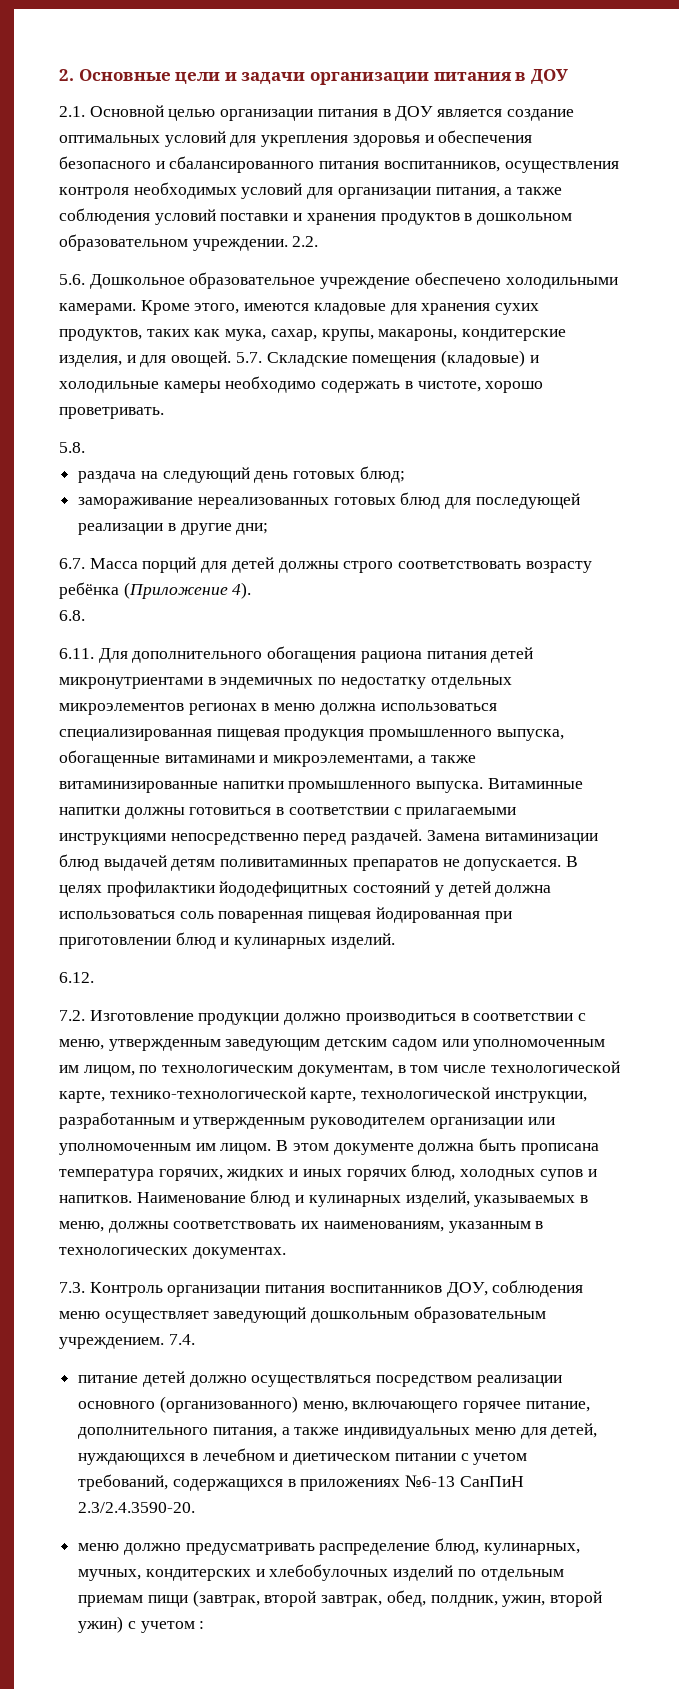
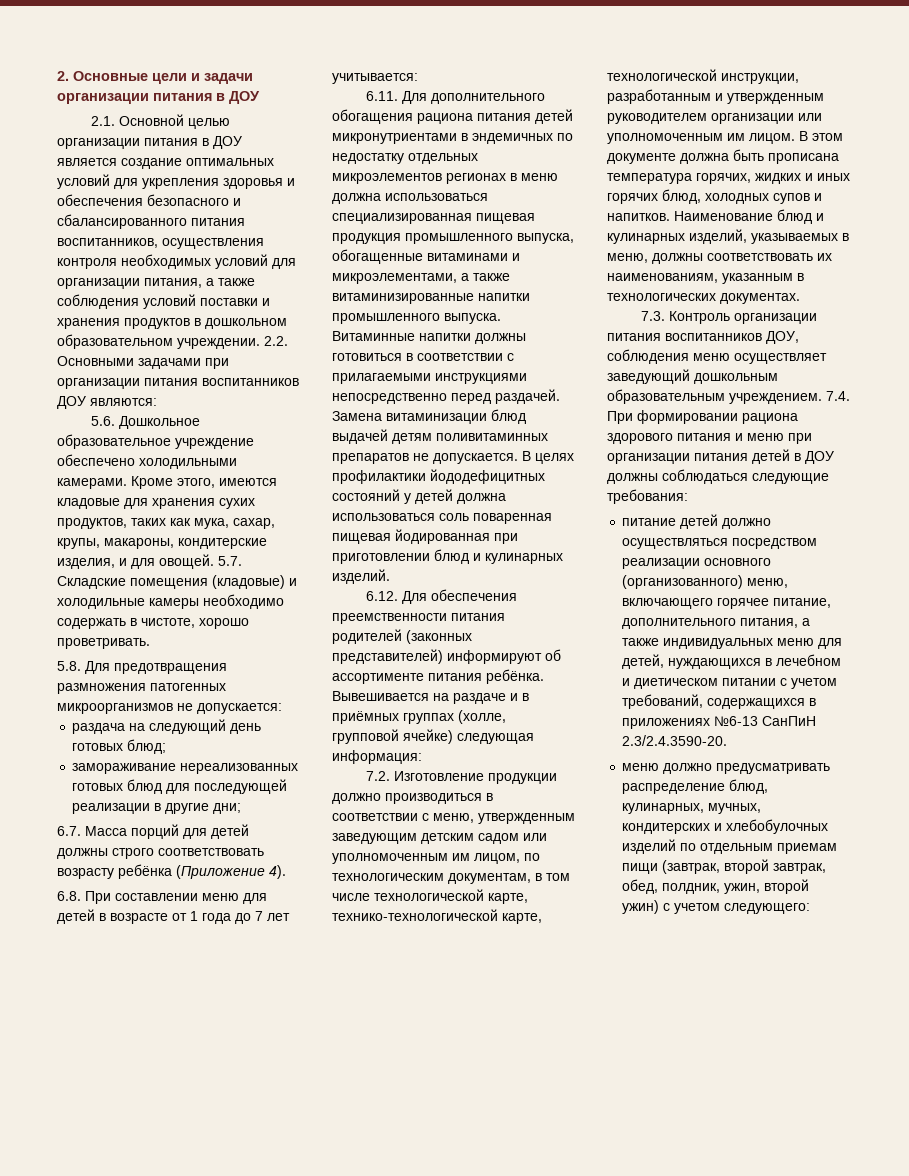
(319, 241) none -> [57,356,229,369] [57,378,299,389] [57,396,157,409] Основными задачами при организации питания воспитанников ДОУ являются:
(85, 447) none -> [85,661,227,674] [57,683,226,694] [57,703,282,714] Для предотвращения размножения патогенных микроорганизмов не допускается:
(85, 615) none -> [85,891,267,904] [57,909,290,924] [332,73,418,84] При составлении меню для детей в возрасте от 1 года до 7 лет учитывается:
(94, 977) none -> [402,589,518,604] [332,613,505,624] [332,629,472,644] [332,649,561,664] [332,669,544,684] [332,691,529,704] [332,710,506,724] [332,729,534,744] [332,750,422,764] Для обеспечения преемственности питания родителей (законных представителей) информируют об ассортименте питания ребёнка. Вывешивается на раздаче и в приёмных группах (холле, групповой ячейке) следующая информация:
(195, 1339) none -> [607,410,798,424] [607,433,812,444] [607,449,834,464] [607,469,829,484] [607,489,688,504] При формировании рациона здорового питания и меню при организации питания детей в ДОУ должны соблюдаться следующие требования:
[199,1621,205,1629] : -> [724,903,811,914] следующего:

